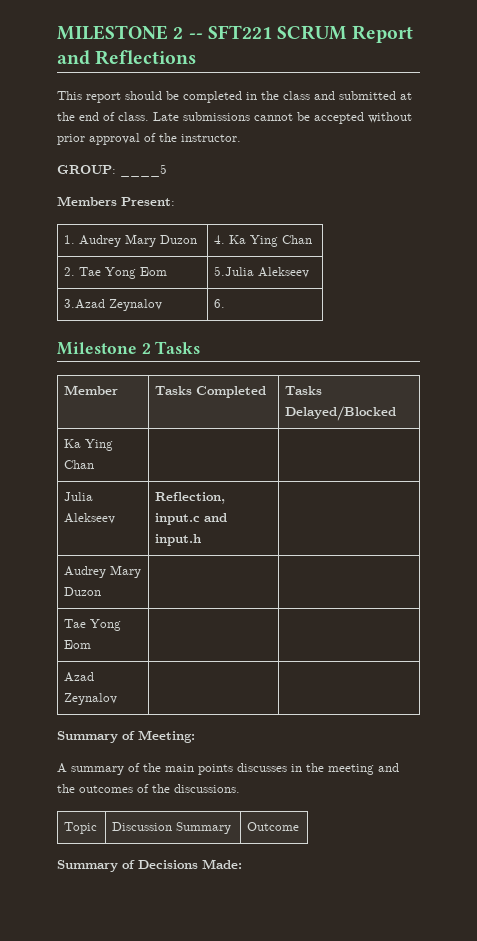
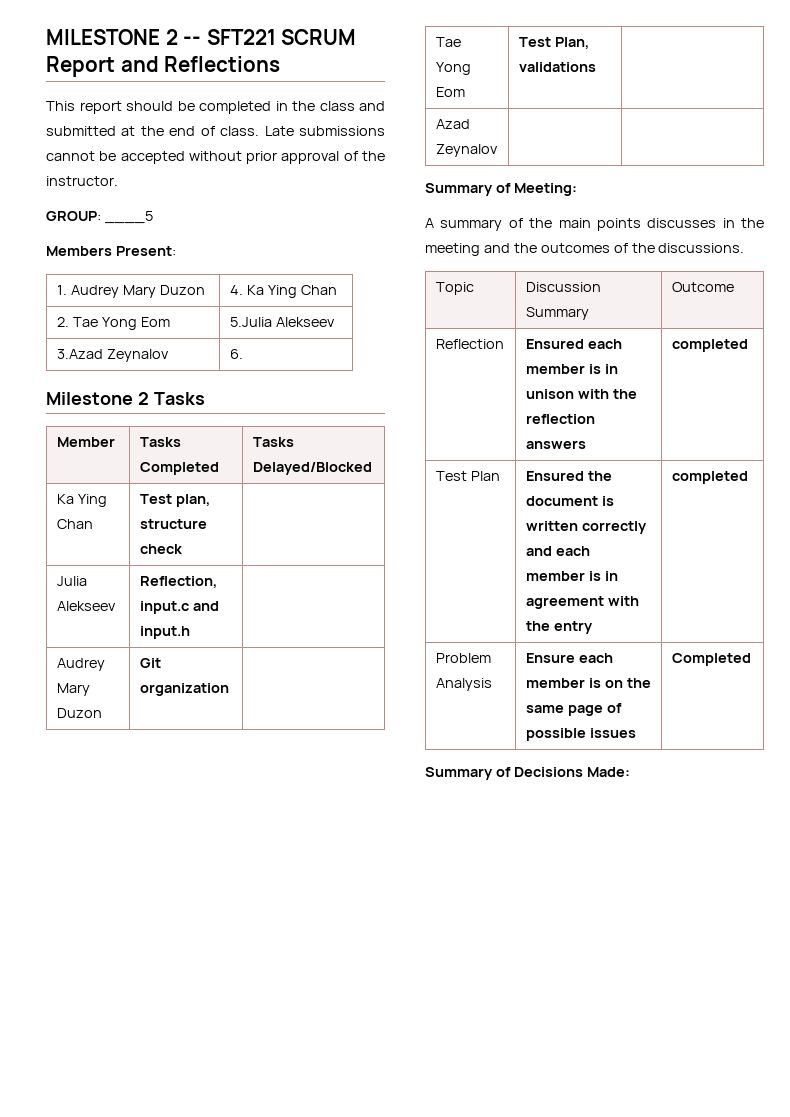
(95, 464) none -> [139,494,210,507] [139,519,207,529] [139,544,183,554] Test plan, structure check
[64,619,122,631] [64,640,92,649] | // Tae Yong Eom | -> [139,658,161,668] [139,683,229,696] [435,37,461,47] [435,62,471,75] [435,87,465,97] [518,37,589,49] [518,62,596,72] Git organization | // Tae Yong Eom | Test Plan, validations
(300, 826) none -> [435,339,504,349] [525,339,622,349] [525,364,618,374] [525,389,637,399] [525,414,595,424] [525,440,586,449] [671,339,748,352] [435,471,500,481] [525,471,612,481] [525,496,614,506] [525,521,647,534] [525,546,590,556] [525,571,618,581] [525,596,639,609] [525,621,593,634] [671,471,748,484] [435,653,491,663] [435,678,492,691] [525,653,613,663] [525,678,651,688] [525,703,622,716] [525,728,636,741] [671,653,751,666] // Reflection | Ensured each member is in unison with the reflection answers | completed // Test Plan | Ensured the document is written correctly and each member is in agreement with the entry | completed // Problem Analysis | Ensure each member is on the same page of possible issues | Completed

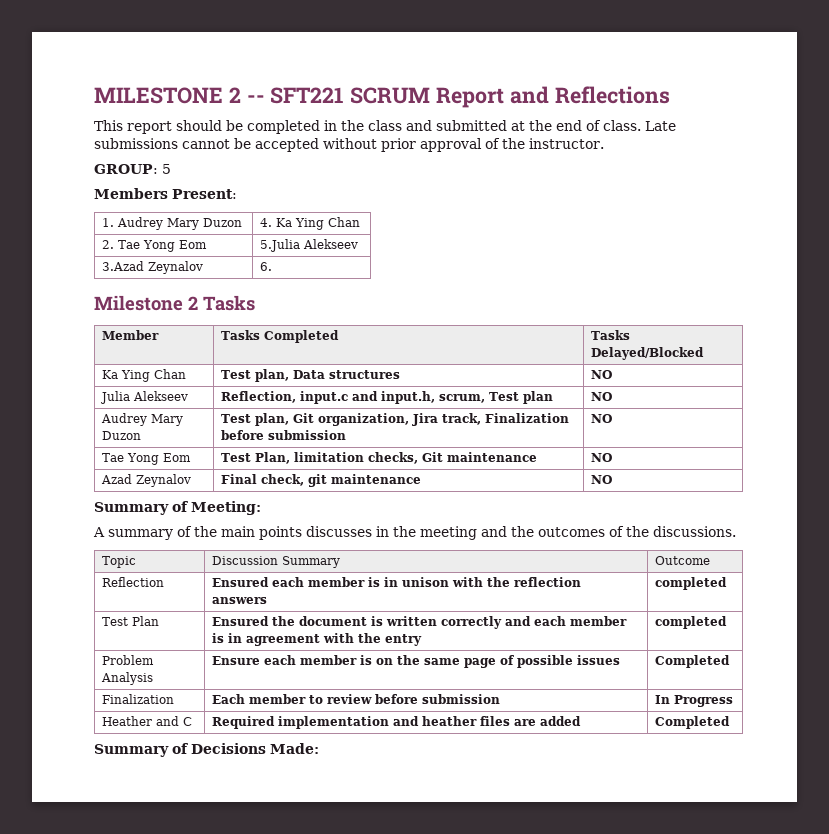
[104,211,153,224] ____5 -> [162,164,171,174] 5
[139,519,207,529] [139,544,183,554] structure check | -> [293,370,401,379] [591,370,613,379] Data structures | NO
[139,626,190,639] [56,658,105,671] [56,683,90,696] [56,708,102,718] [139,658,161,668] [139,683,229,696] input.h | // Audrey Mary Duzon | Git organization | -> [381,391,554,404] [591,392,613,401] [101,413,184,426] [102,431,142,440] [221,413,570,426] [221,430,347,440] [591,414,613,423] input.h, scrum, Test plan | NO // Audrey Mary Duzon | Test plan, Git organization, Jira track, Finalization before submission | NO
[518,62,596,72] [435,119,470,129] [435,144,498,157] validations | // Azad Zeynalov | | -> [294,452,538,464] [591,453,613,462] [101,474,192,487] [221,474,422,487] [591,475,613,484] limitation checks, Git maintenance | NO // Azad Zeynalov | Final check, git maintenance | NO
(751, 659) none -> [102,694,175,704] [212,694,501,704] [655,695,734,707] [102,716,193,726] [212,716,582,729] [655,716,731,729] // Finalization | Each member to review before submission | In Progress // Heather and C | Required implementation and heather files are added | Completed

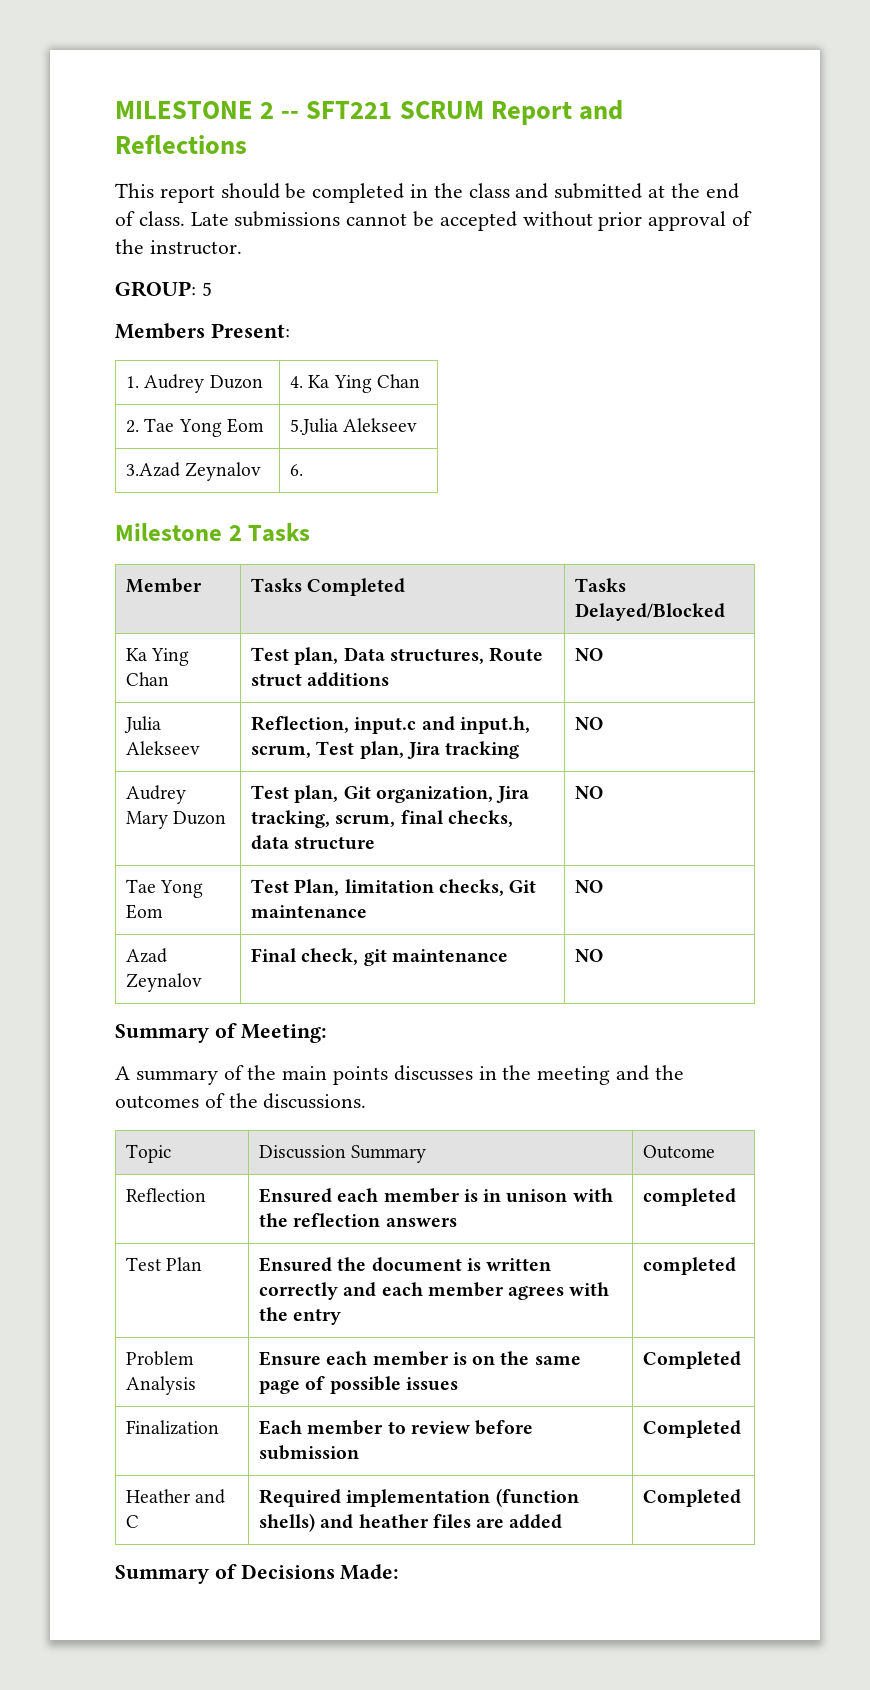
[167,218,200,230] Mary -> (205, 383) none
[329,370,401,379] structures -> [389,647,544,664] [251,672,390,687] structures, Route struct additions
[523,391,554,404] plan -> [359,741,520,759] plan, Jira tracking
[442,413,570,425] [221,430,347,440] track, Finalization before submission -> [251,810,513,828] [251,835,376,850] tracking, scrum, final checks, data structure
[212,633,321,646] is in agreement -> [508,1286,565,1300] agrees
[655,695,734,707] In Progress -> [643,1420,742,1438] Completed
(390, 722) none -> [495,1488,579,1507] [259,1513,316,1532] (function shells)

